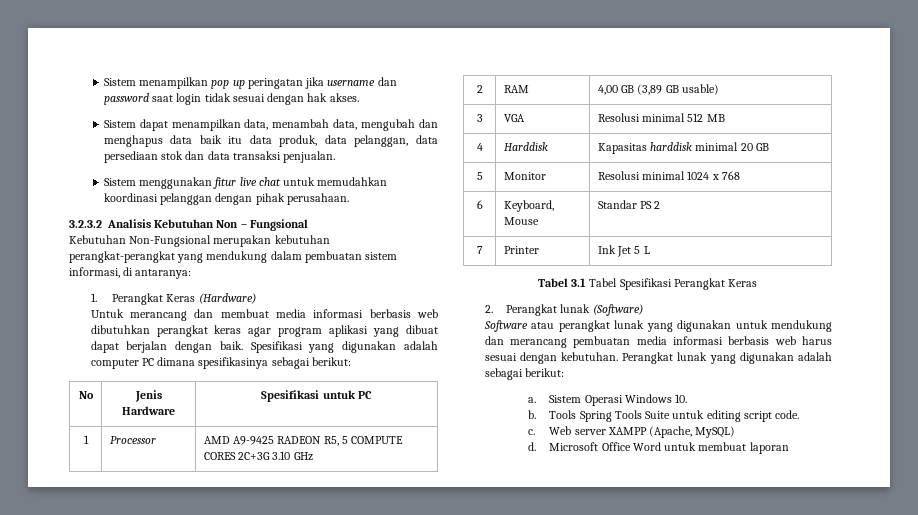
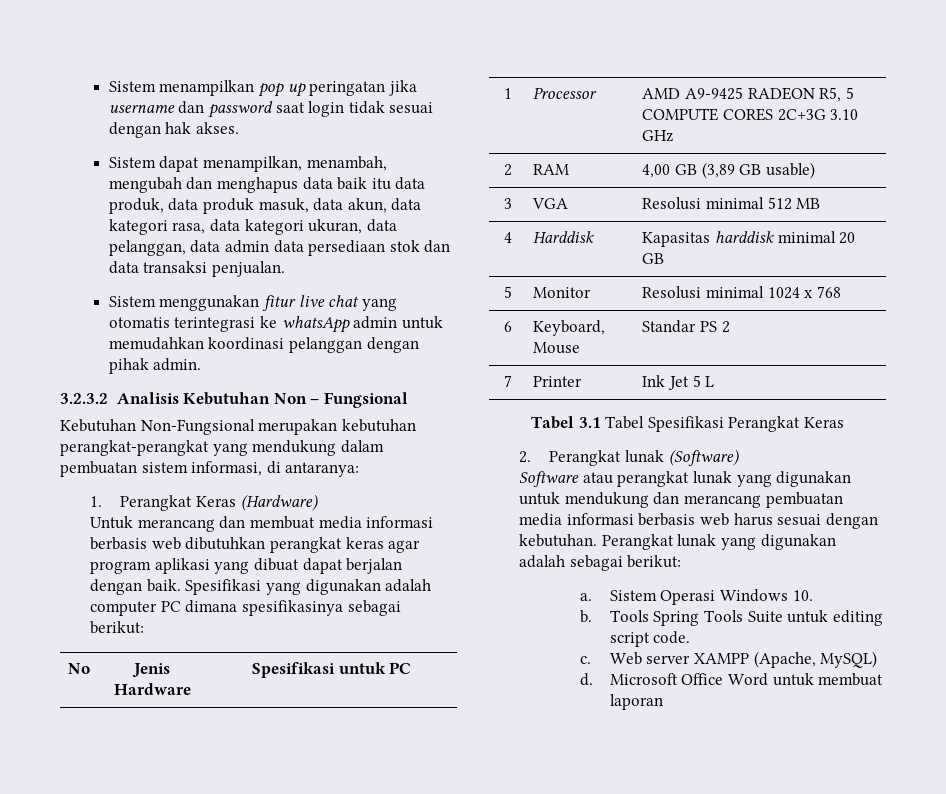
[171,119,358,131] menampilkan data, menambah data, -> [203,156,387,172] menampilkan, menambah,
[354,135,409,147] pelanggan, -> [203,198,422,214] [108,219,397,235] [108,240,270,256] produk masuk, data akun, data kategori rasa, data kategori ukuran, data pelanggan, data admin
(281, 181) none -> [361,298,397,311] [108,316,398,333] yang otomatis terintegrasi ke whatsApp admin
[286,193,349,205] perusahaan. -> [153,358,202,371] admin.

